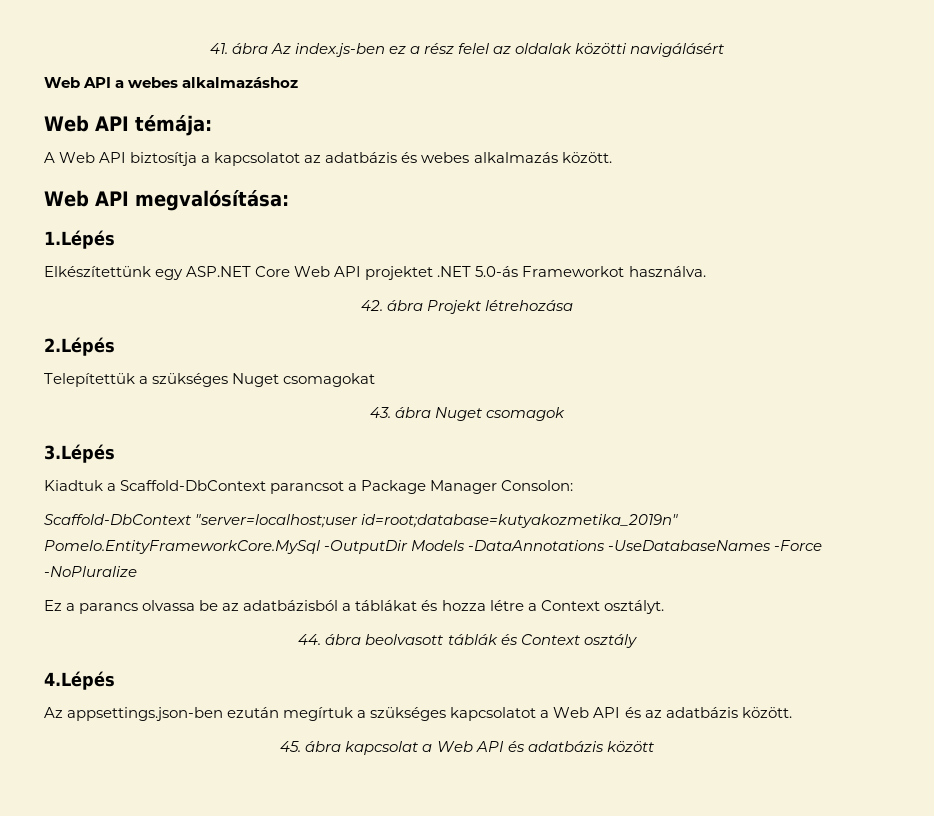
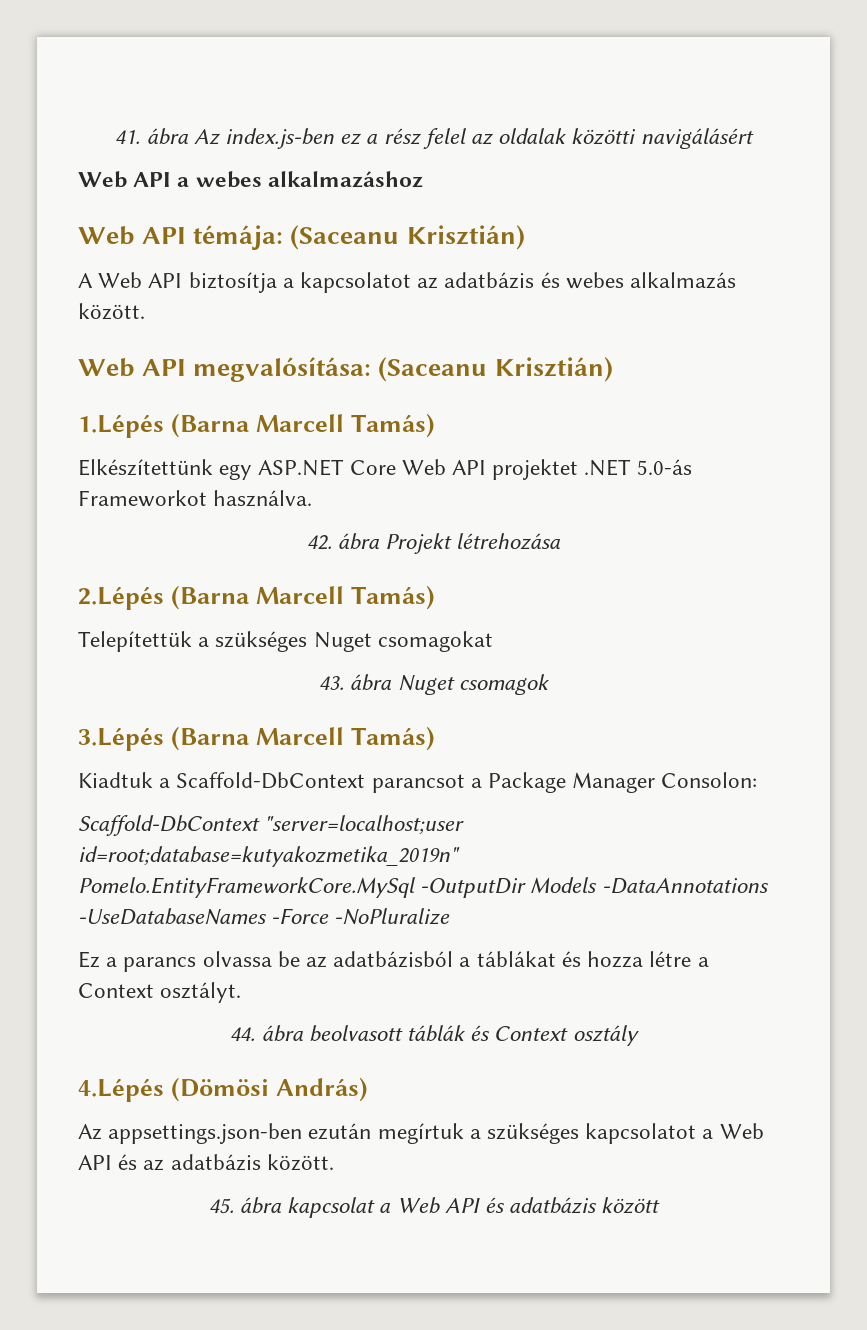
(212, 125) none -> [290,225,525,250] (Saceanu Krisztián)
(289, 200) none -> [378,357,613,382] (Saceanu Krisztián)
(115, 239) none -> [170,413,435,438] (Barna Marcell Tamás)
(115, 346) none -> [170,585,435,610] (Barna Marcell Tamás)
(115, 453) none -> [170,726,435,751] (Barna Marcell Tamás)
(115, 680) none -> [170,1077,368,1102] (Dömösi András)

